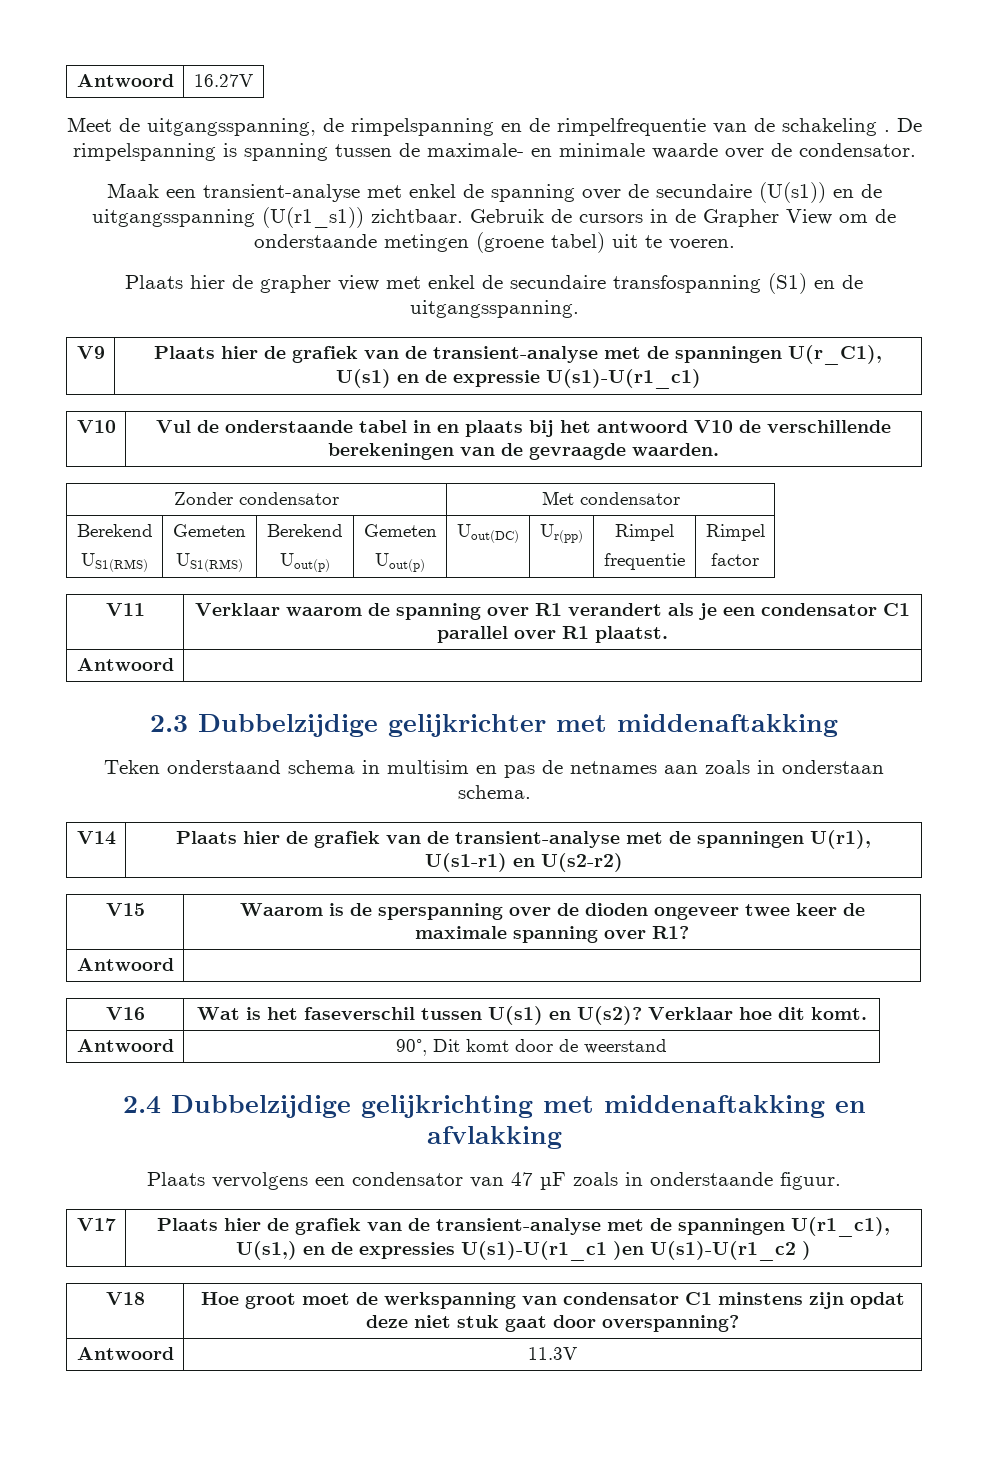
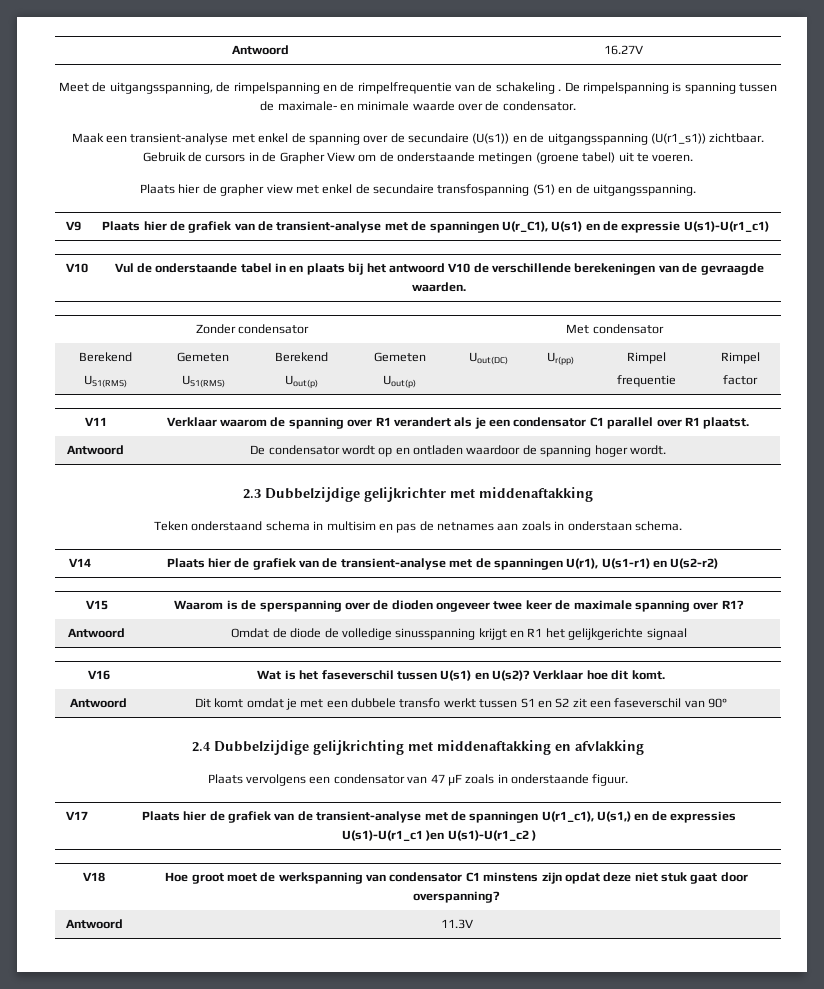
(174, 664) none -> [250,445,666,457] De condensator wordt op en ontladen waardoor de spanning hoger wordt.
(174, 964) none -> [231,628,687,640] Omdat de diode de volledige sinusspanning krijgt en R1 het gelijkgerichte signaal
[396,1039,427,1056] 90°, -> (127, 703) none
[515,1039,667,1054] door de weerstand -> [246,698,728,710] omdat je met een dubbele transfo werkt tussen S1 en S2 zit een faseverschil van 90°

